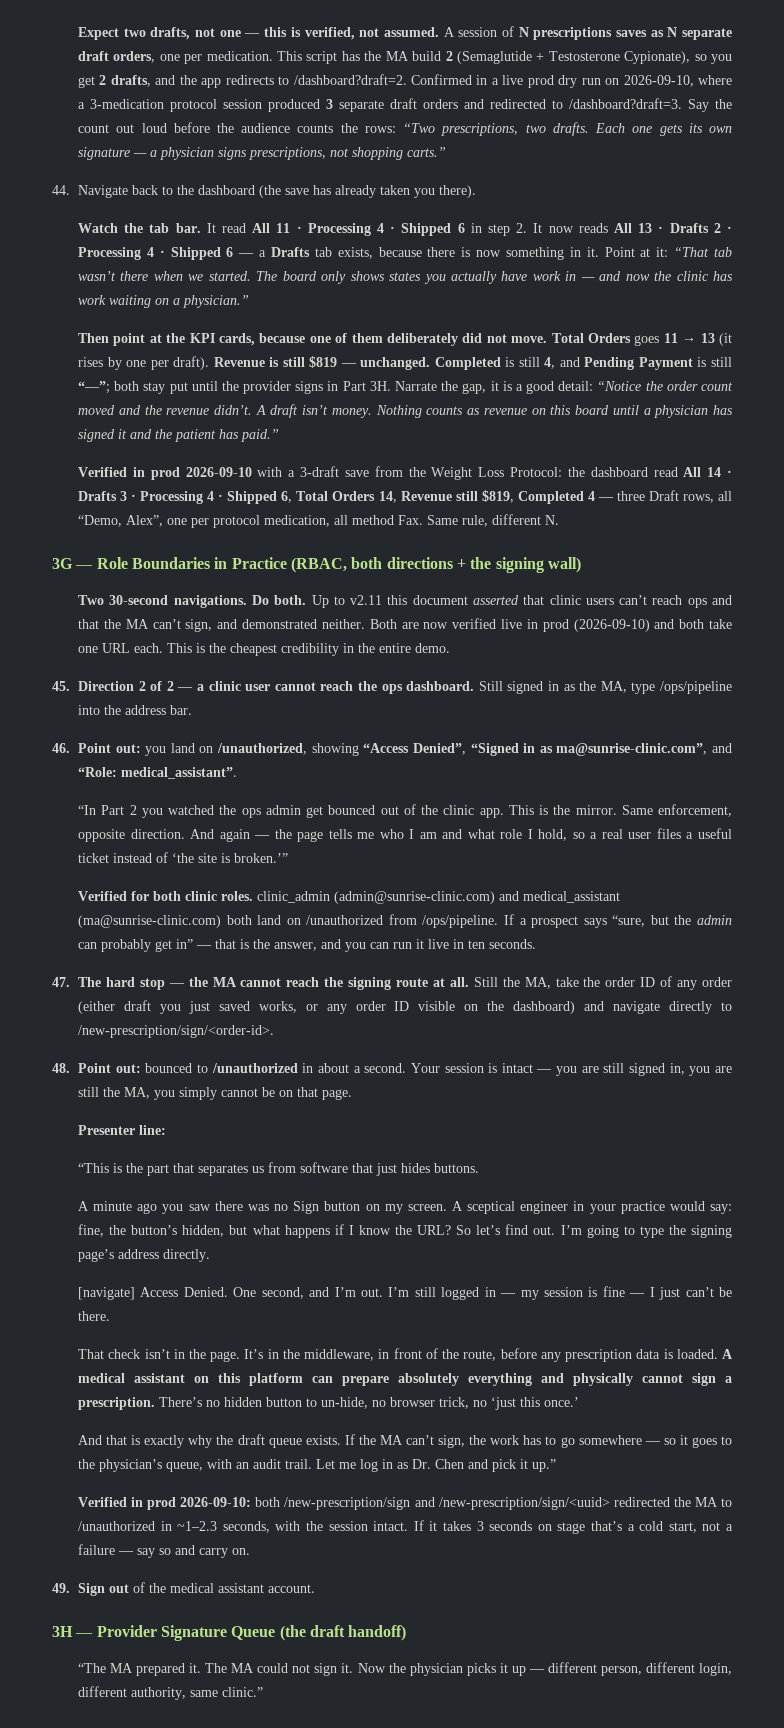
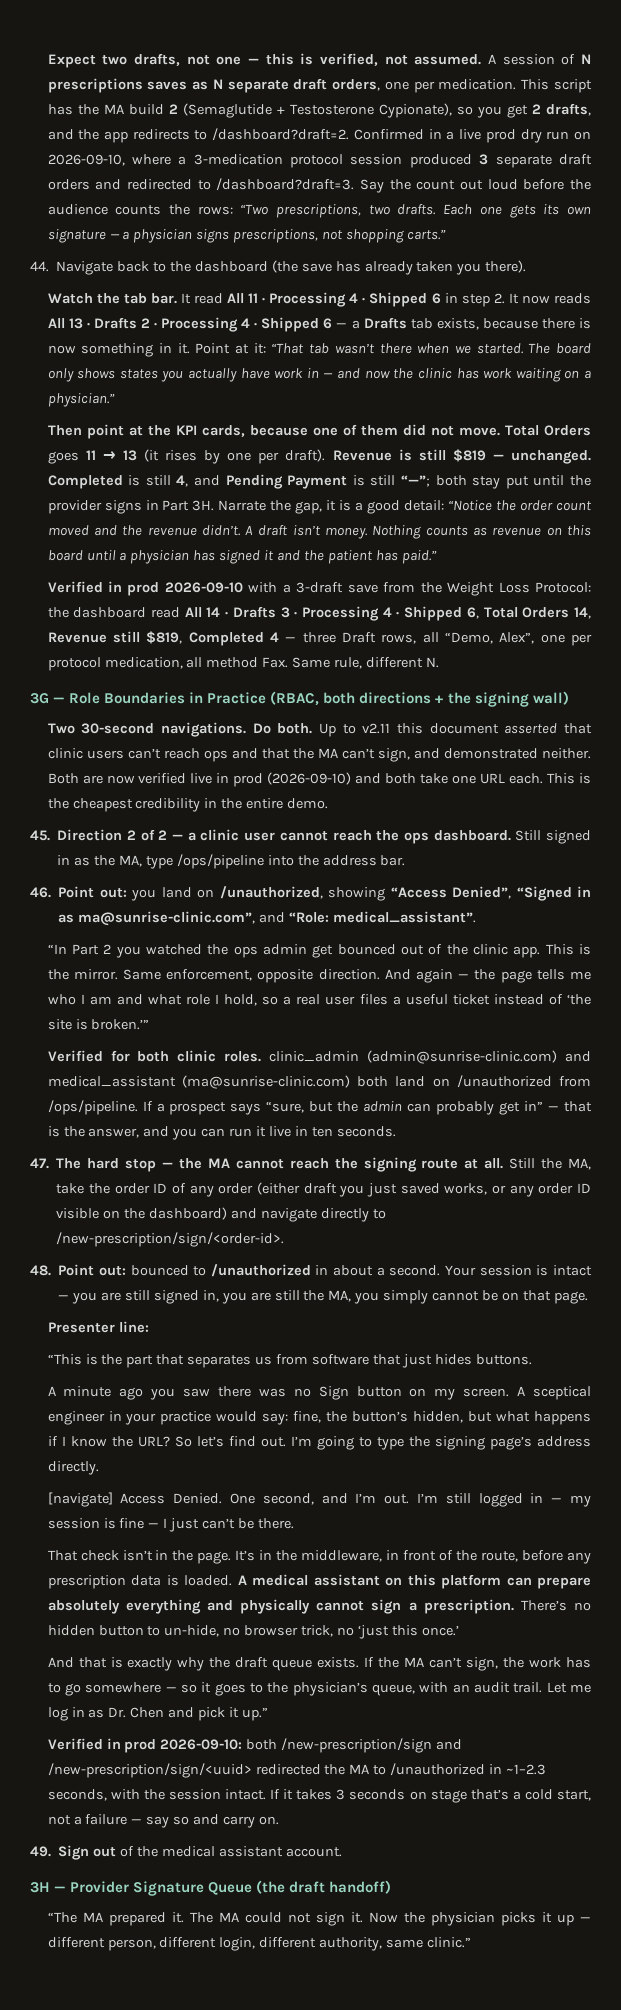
[387,333,459,346] deliberately -> (398, 430) none

